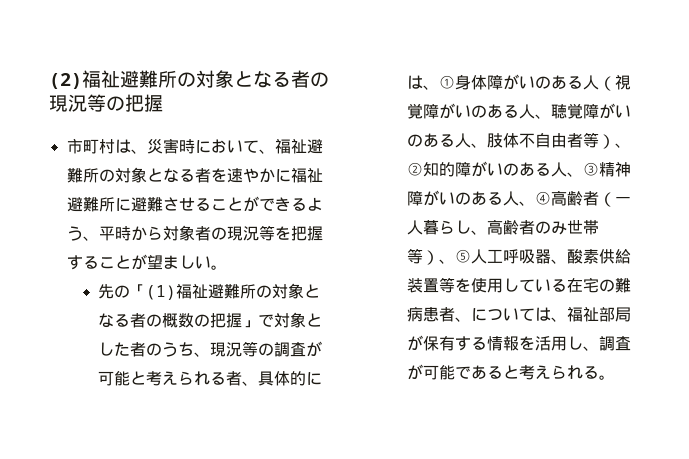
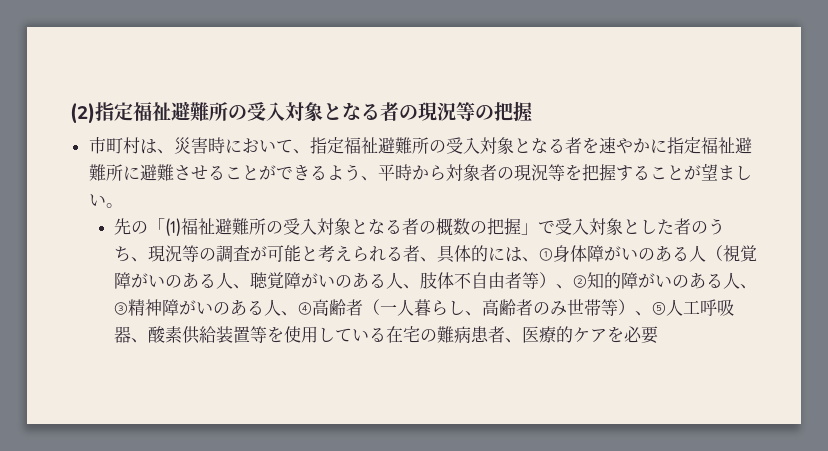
[82,70,196,88] 福祉避難所の -> [95,101,285,121] 指定福祉避難所の受入
[274,138,323,154] [66,168,115,183] 福祉避難所の -> [309,137,480,154] 指定福祉避難所の受入
(291, 175) none -> [666,137,701,154] 指定
(273, 291) none -> [282,218,317,235] 受入
(275, 320) none -> [554,218,589,235] 受入
[471,306,632,322] [407,335,632,351] [407,364,616,380] については、福祉部局が保有する情報を活用し、調査が可能であると考えられる。 -> [521,326,658,344] 医療的ケアを必要

